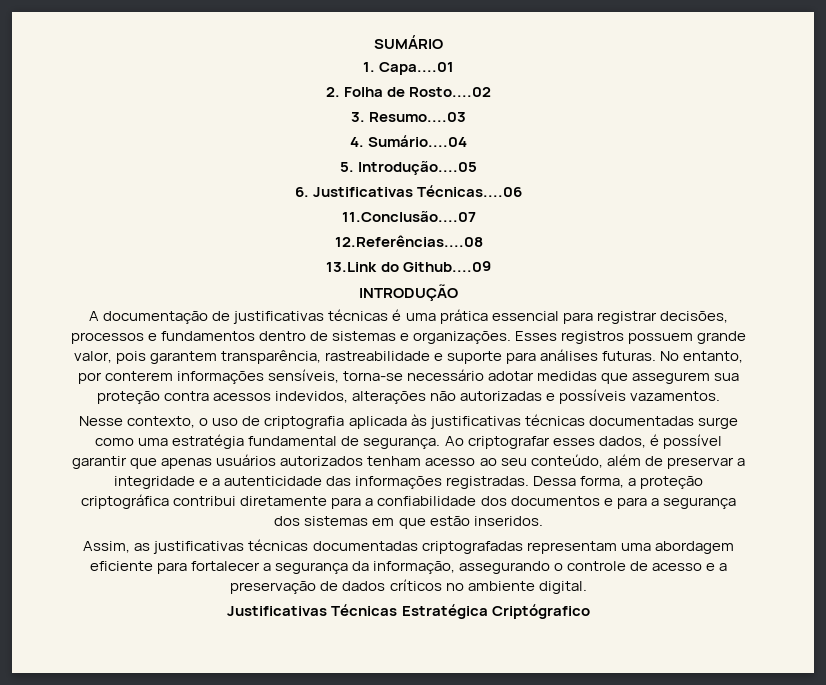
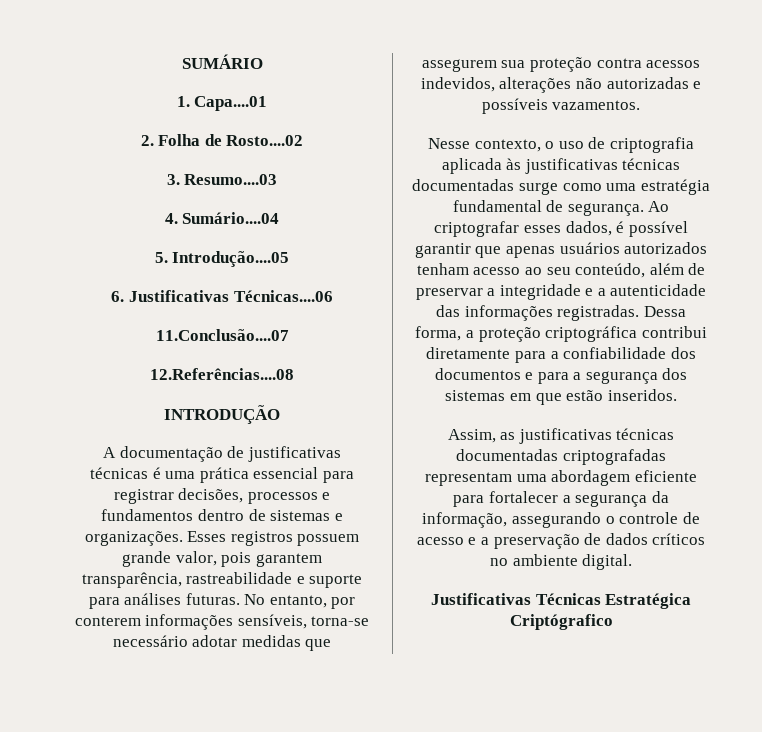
[326,261,491,272] // 13.Link do Github....09 -> (294, 374) none

